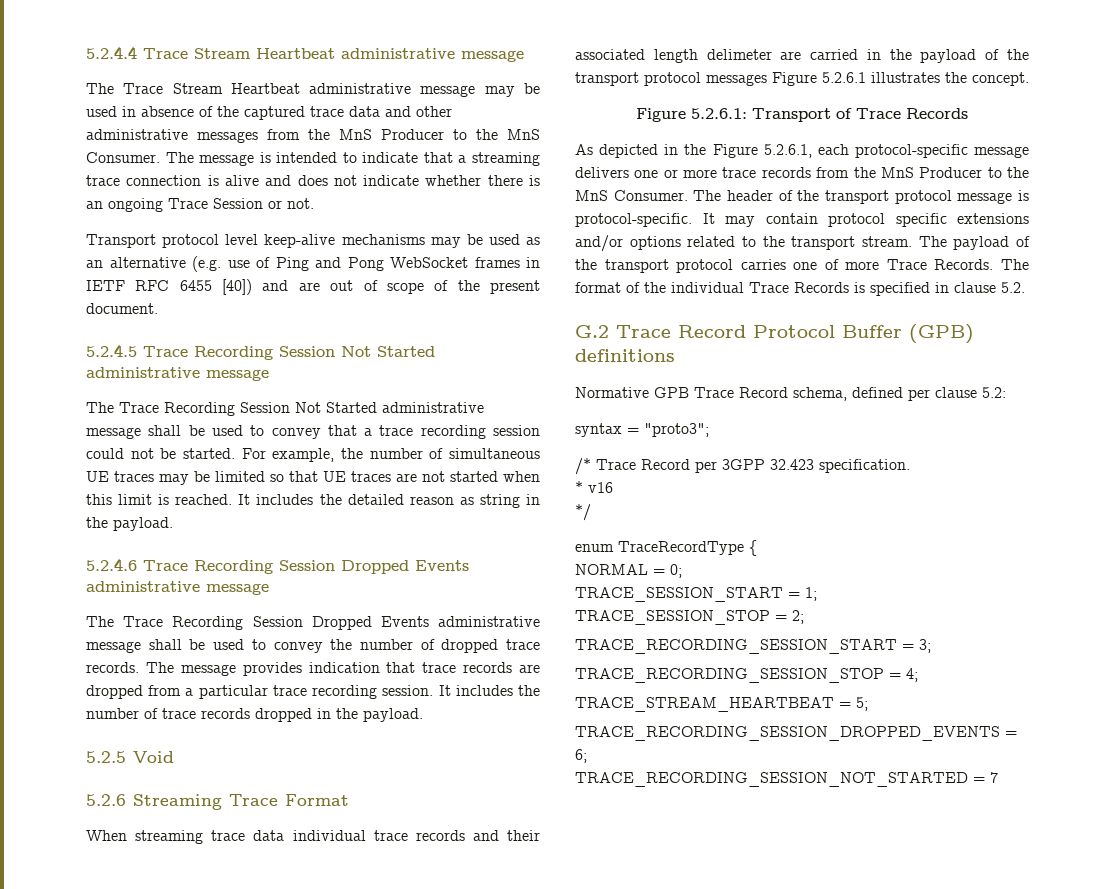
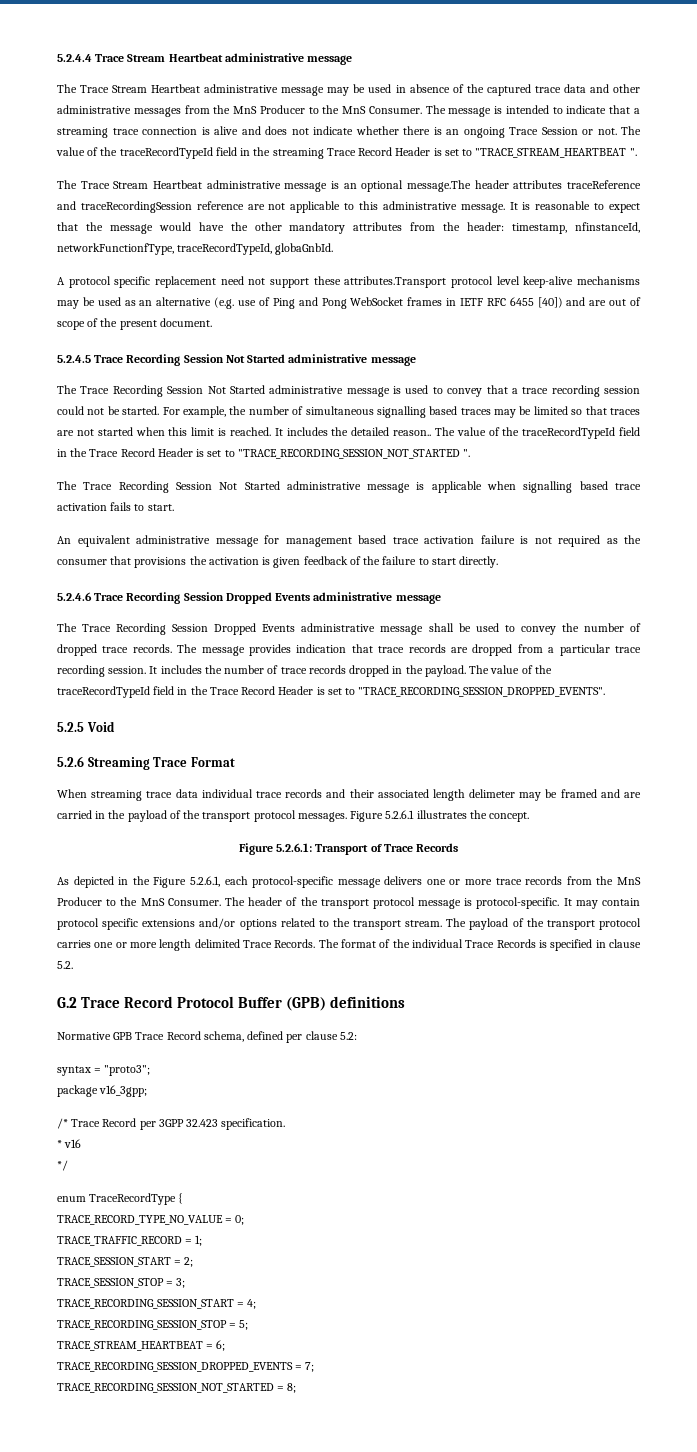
[86,234,156,248] // Transport -> [621,126,641,135] [56,147,637,159] [57,180,642,192] [57,201,640,213] [57,222,640,234] [57,243,334,255] [57,276,447,288] The value of the traceRecordTypeId field in the streaming Trace Record Header is set to "TRACE_STREAM_HEARTBEAT ". // The Trace Stream Heartbeat administrative message is an optional message.The header attributes traceReference and traceRecordingSession reference are not applicable to this administrative message. It is reasonable to expect that the message would have the other mandatory attributes from the header: timestamp, nfinstanceId, networkFunctionfType, traceRecordTypeId, globaGnbId. // A protocol specific replacement need not support these attributes.Transport
[148,425,205,436] shall be -> [393,386,401,394] is
[86,471,109,482] UE -> [376,406,458,418] signalling based
[323,471,346,482] UE -> (607, 410) none
[409,494,540,508] [86,517,173,531] reason as string in the payload. -> [392,427,640,439] [57,448,471,459] [57,481,641,493] [57,502,174,511] [57,535,641,547] [57,556,499,568] reason.. The value of the traceRecordTypeId field in the Trace Record Header is set to "TRACE_RECORDING_SESSION_NOT_STARTED ". // The Trace Recording Session Not Started administrative message is applicable when signalling based trace activation fails to start. // An equivalent administrative message for management based trace activation failure is not required as the consumer that provisions the activation is given feedback of the failure to start directly.
(423, 715) none -> [469,665,552,674] [57,686,606,698] The value of the traceRecordTypeId field in the Trace Record Header is set to "TRACE_RECORDING_SESSION_DROPPED_EVENTS".
(772, 54) none -> [519,789,620,801] may be framed and
[706,74,767,86] messages -> [297,812,347,822] messages.
[824,259,880,270] of more -> [115,939,240,951] or more length delimited
(709, 430) none -> [57,1085,148,1097] // package v16_3gpp;
[575,564,648,575] NORMAL -> [57,1215,223,1225] TRACE_RECORD_TYPE_NO_VALUE
[575,587,783,602] TRACE_SESSION_START -> [57,1236,182,1246] TRACE_TRAFFIC_RECORD
[575,610,770,625] TRACE_SESSION_STOP -> [57,1257,171,1267] TRACE_SESSION_START
[575,639,897,654] TRACE_RECORDING_SESSION_START -> [57,1278,164,1288] TRACE_SESSION_STOP
[575,668,884,683] TRACE_RECORDING_SESSION_STOP -> [57,1299,234,1309] TRACE_RECORDING_SESSION_START
[575,697,834,712] TRACE_STREAM_HEARTBEAT -> [57,1320,227,1330] TRACE_RECORDING_SESSION_STOP
[575,726,1000,741] TRACE_RECORDING_SESSION_DROPPED_EVENTS -> [57,1341,203,1351] TRACE_STREAM_HEARTBEAT
(587, 756) none -> [57,1362,315,1372] // TRACE_RECORDING_SESSION_DROPPED_EVENTS = 7;
[990,772,998,783] 7 -> [287,1383,297,1393] 8;

